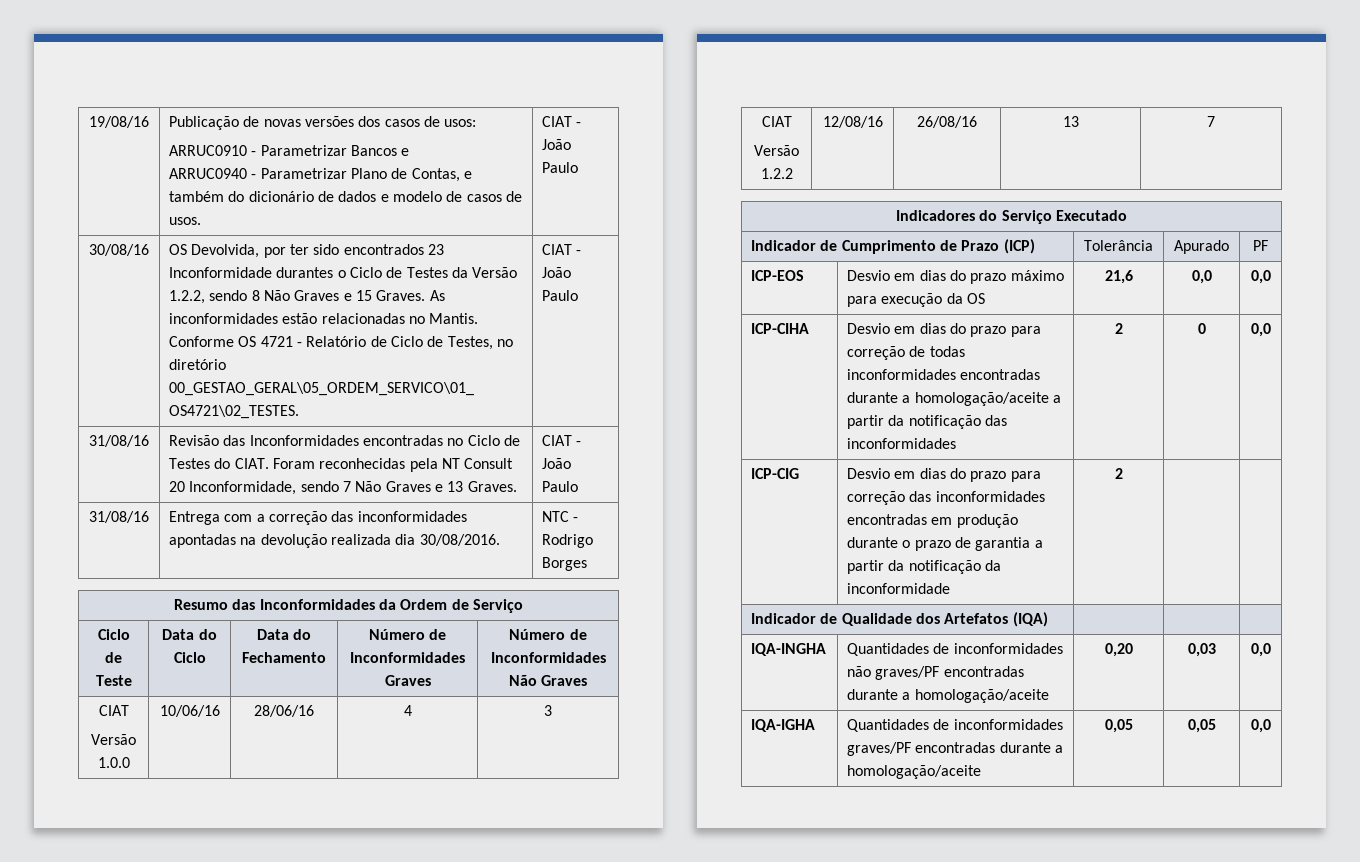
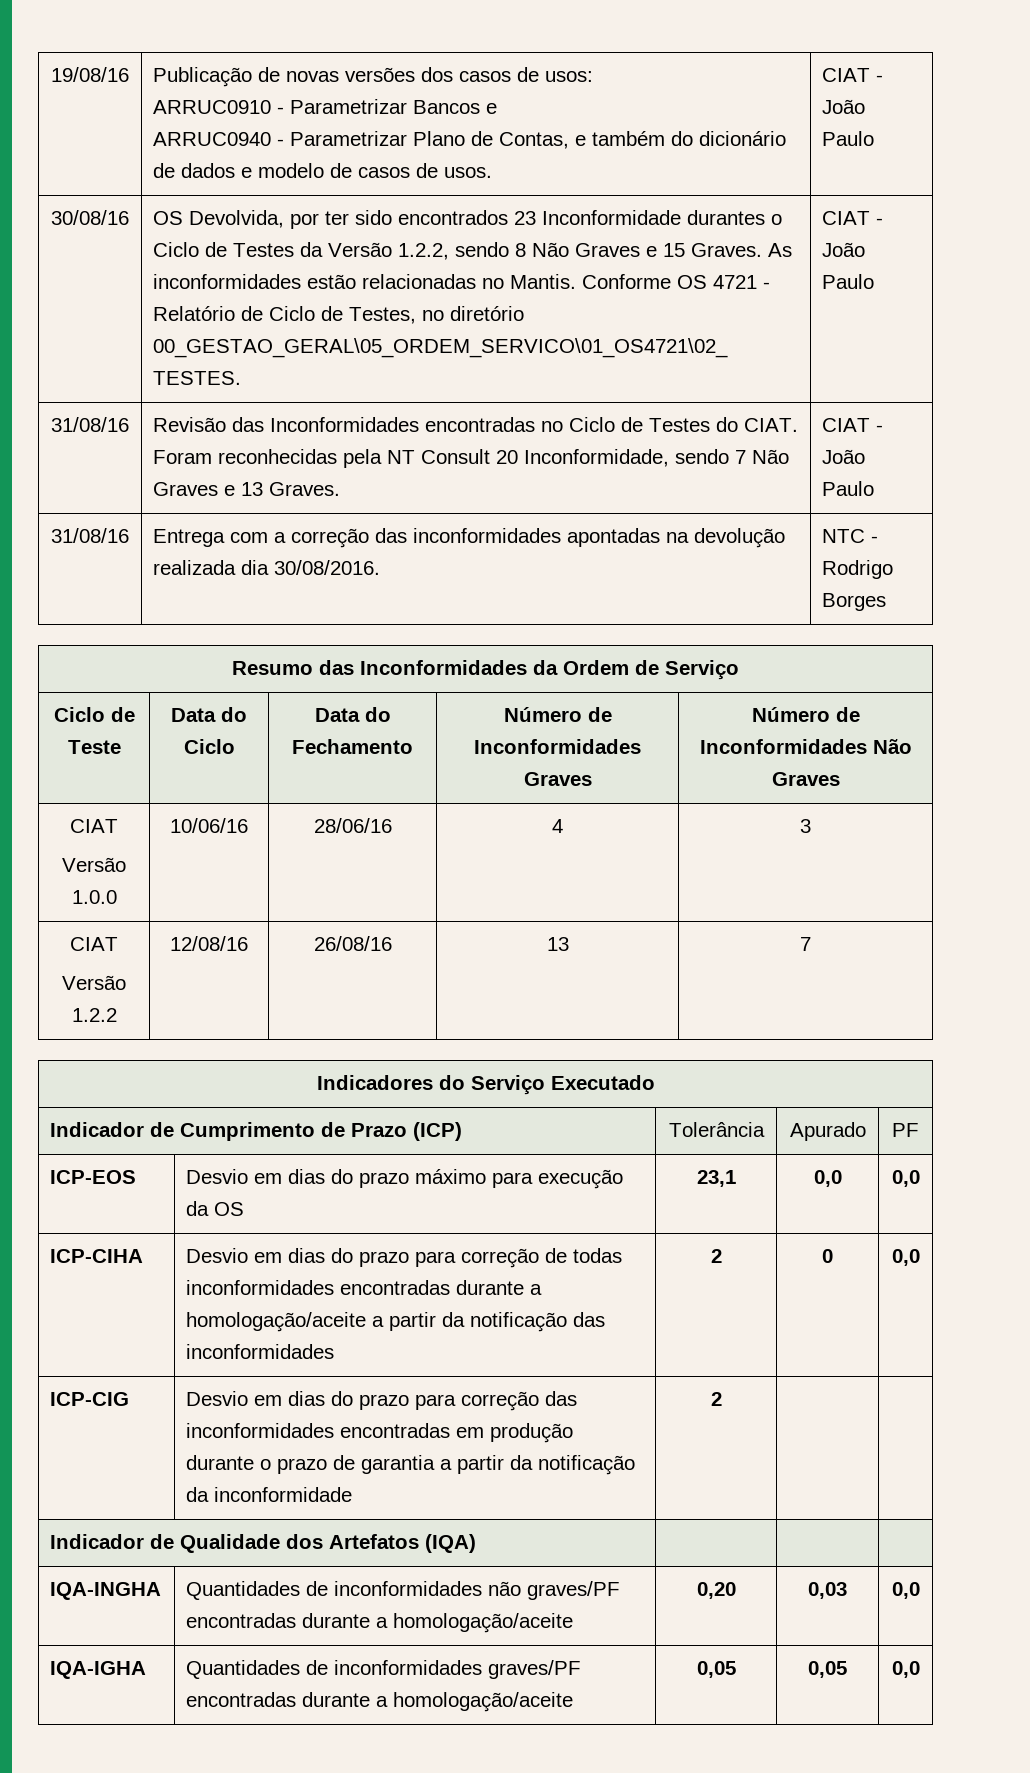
[1104,270,1133,284] 21,6 -> [696,1170,736,1187] 23,1

